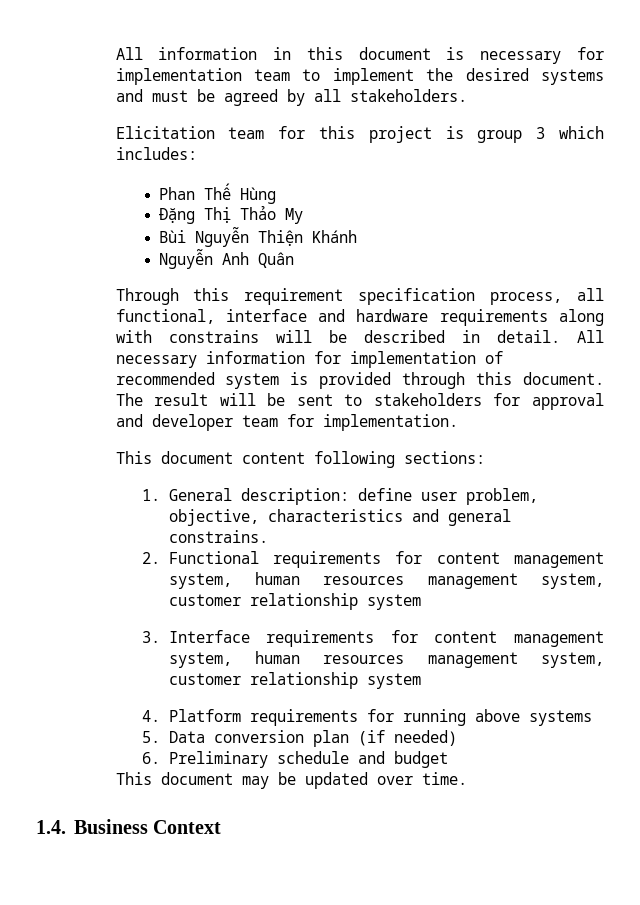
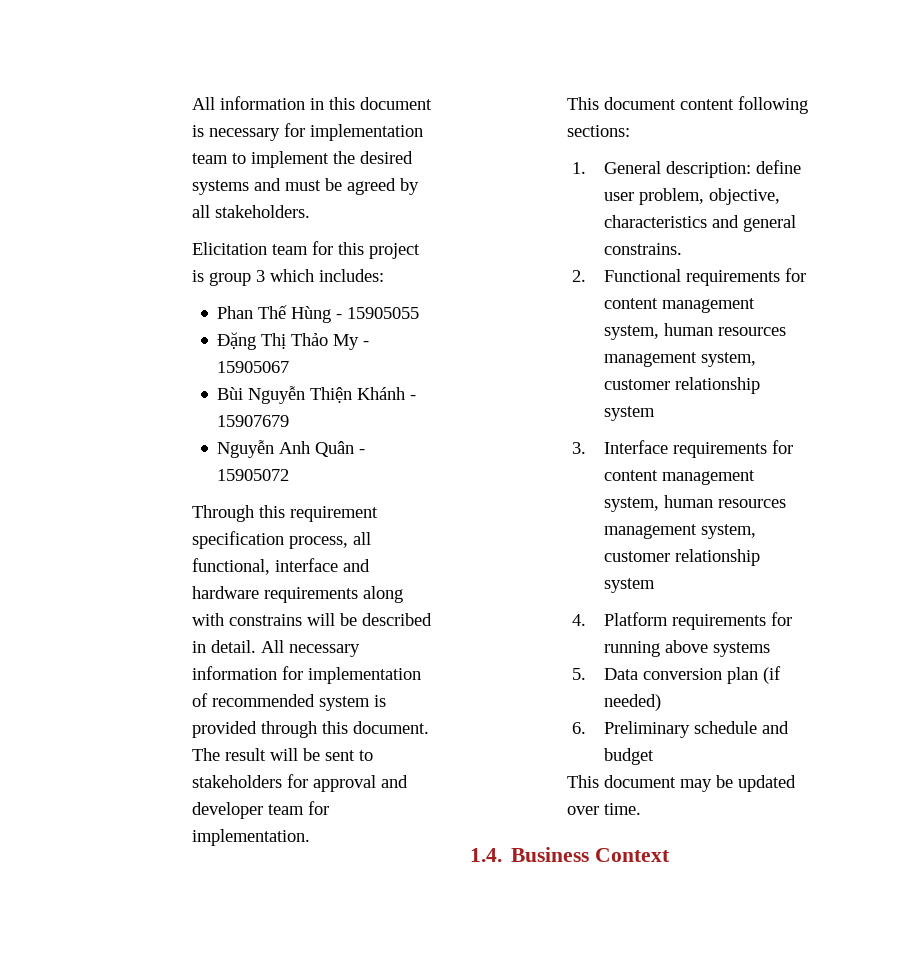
(277, 195) none -> [336,307,420,319] - 15905055
(304, 216) none -> [363,341,370,346] [217,361,290,373] - 15905067
(358, 236) none -> [410,395,417,400] [217,415,290,427] - 15907679
(295, 260) none -> [359,449,366,454] [217,469,290,481] - 15905072

